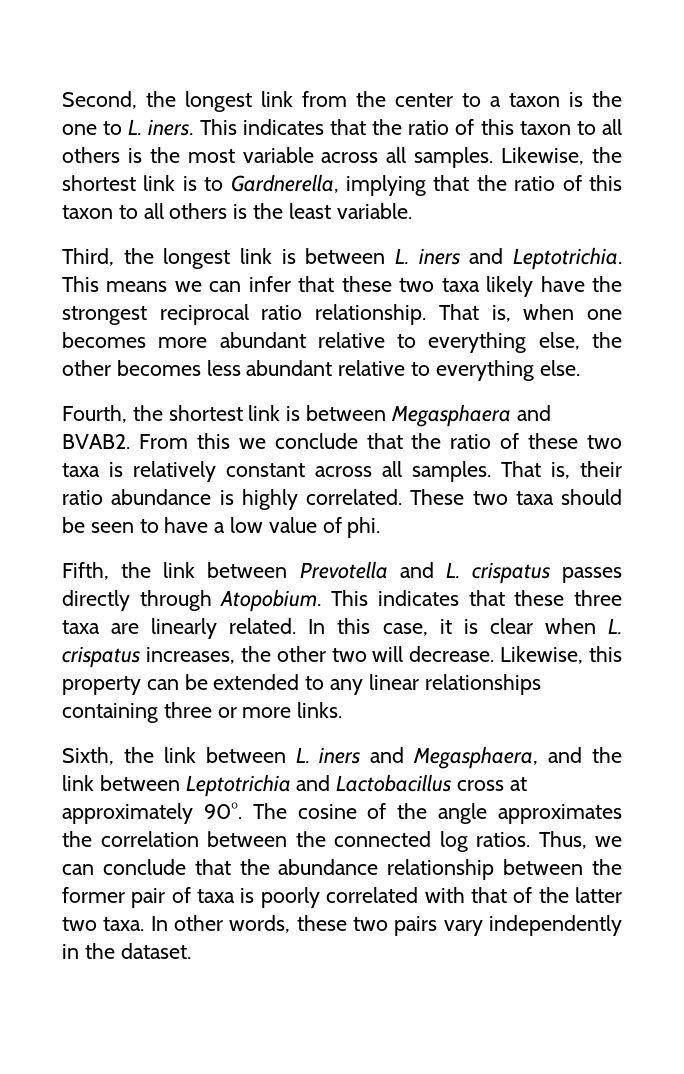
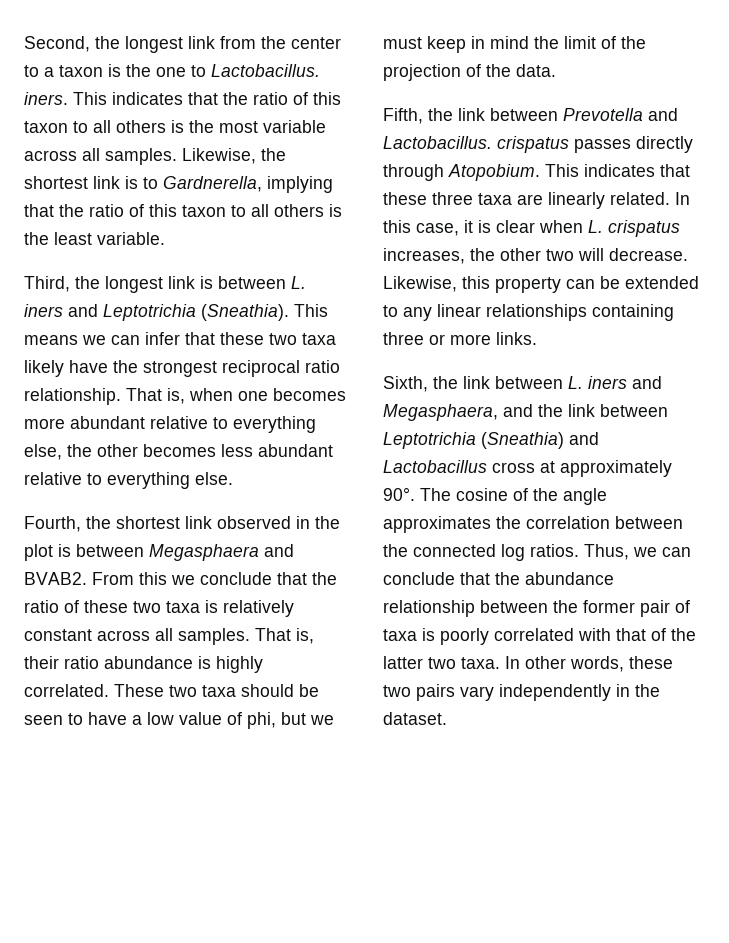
[128,119,143,135] L. -> [211,64,320,77] Lactobacillus.
[513,247,622,270] Leptotrichia. -> [103,304,289,321] Leptotrichia (Sneathia).
(281, 413) none -> [217,516,340,529] [24,544,53,561] observed in the plot
[347,517,381,538] phi. -> [247,712,334,729] [383,36,646,53] [383,64,556,81] phi, but we must keep in mind the limit of the projection of the data.
[445,562,460,578] L. -> [383,136,492,149] Lactobacillus.
(291, 785) none -> [481,432,564,449] (Sneathia)

